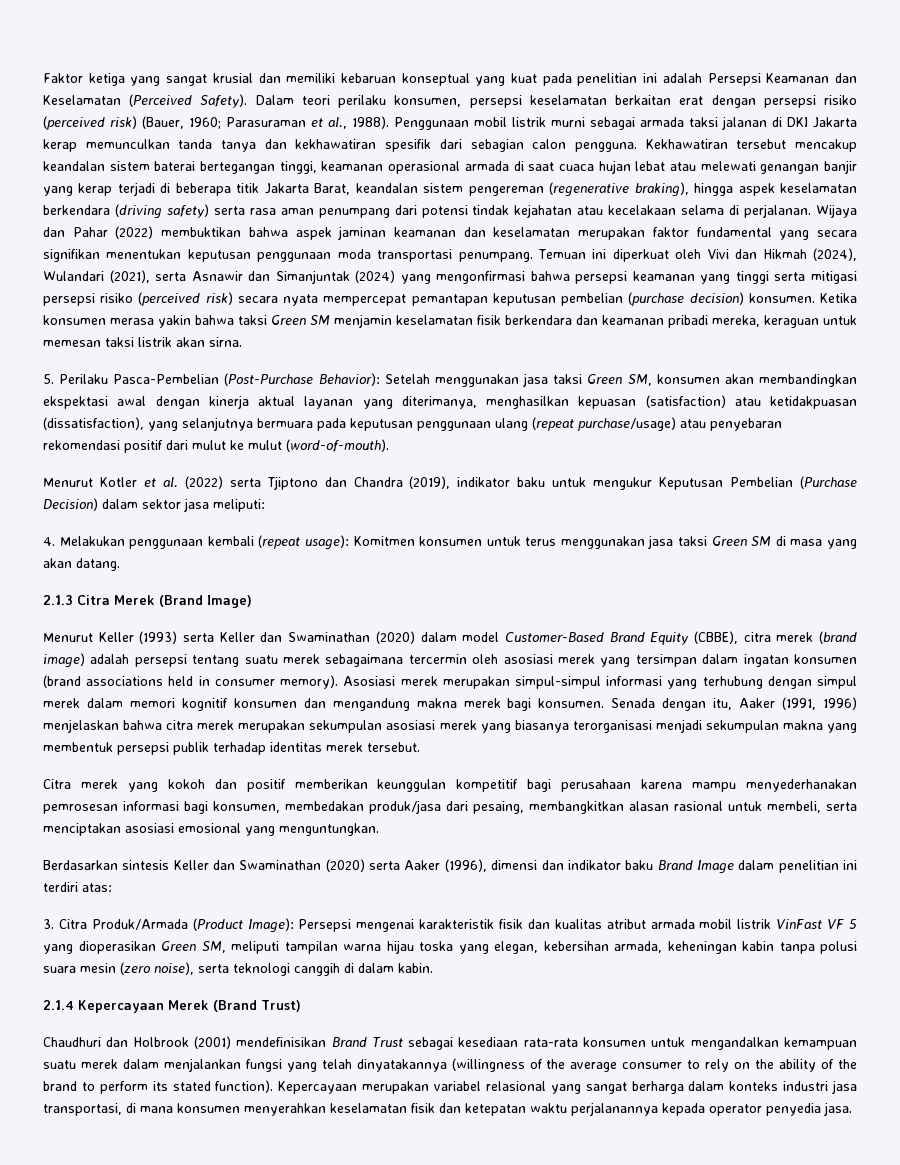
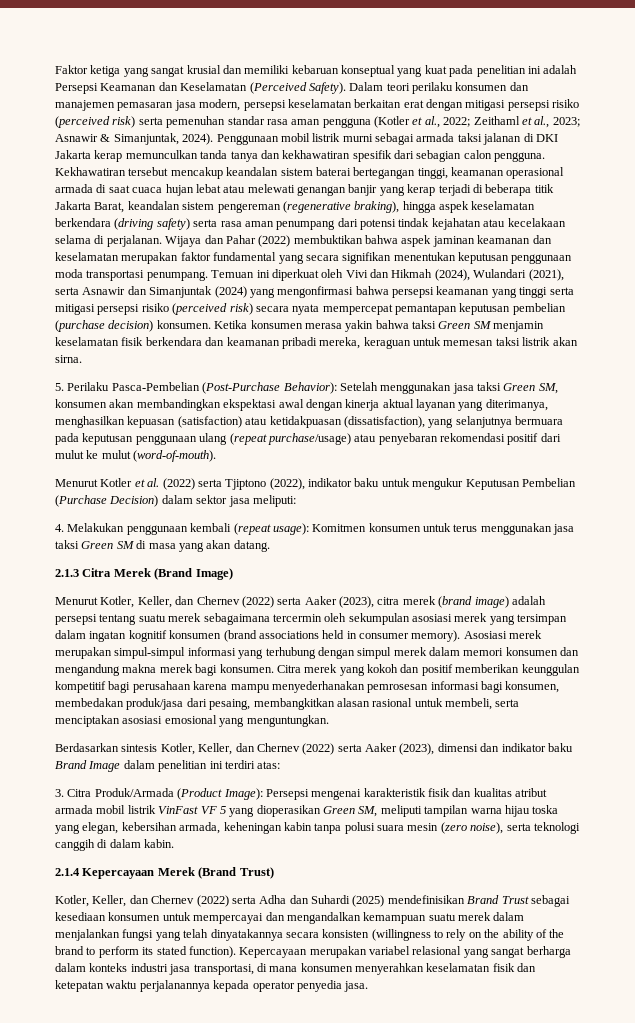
[394,95,462,107] konsumen, -> [455,82,529,91] [55,99,241,111] konsumen dan manajemen pemasaran jasa modern,
[763,95,858,108] [43,116,389,130] persepsi risiko (perceived risk) (Bauer, 1960; Parasuraman et al., 1988). -> [465,99,580,111] [55,116,580,128] [55,133,214,145] mitigasi persepsi risiko (perceived risk) serta pemenuhan standar rasa aman pengguna (Kotler et al., 2022; Zeithaml et al., 2023; Asnawir & Simanjuntak, 2024).
[324,476,451,489] dan Chandra (2019), -> [269,478,305,490] (2022),
[98,631,738,645] Keller (1993) serta Keller dan Swaminathan (2020) dalam model Customer-Based Brand Equity (CBBE), -> [100,596,374,608] Kotler, Keller, dan Chernev (2022) serta Aaker (2023),
(499, 659) none -> [348,613,410,625] sekumpulan
(789, 660) none -> [128,630,167,642] kognitif
[181,698,228,711] kognitif -> (504, 652) none
[611,697,857,711] [43,719,857,733] [43,742,420,755] Senada dengan itu, Aaker (1991, 1996) menjelaskan bahwa citra merek merupakan sekumpulan asosiasi merek yang biasanya terorganisasi menjadi sekumpulan makna yang membentuk persepsi publik terhadap identitas merek tersebut. // -> (274, 668) none
[173,859,487,872] Keller dan Swaminathan (2020) serta Aaker (1996), -> [160,743,435,755] Kotler, Keller, dan Chernev (2022) serta Aaker (2023),
[43,1036,231,1049] Chaudhuri dan Holbrook (2001) -> [55,895,385,907] Kotler, Keller, dan Chernev (2022) serta Adha dan Suhardi (2025)
[523,1037,686,1047] rata-rata konsumen untuk -> [108,912,285,924] konsumen untuk mempercayai dan
[451,1058,683,1072] (willingness of the average consumer -> [285,929,431,941] secara konsisten (willingness

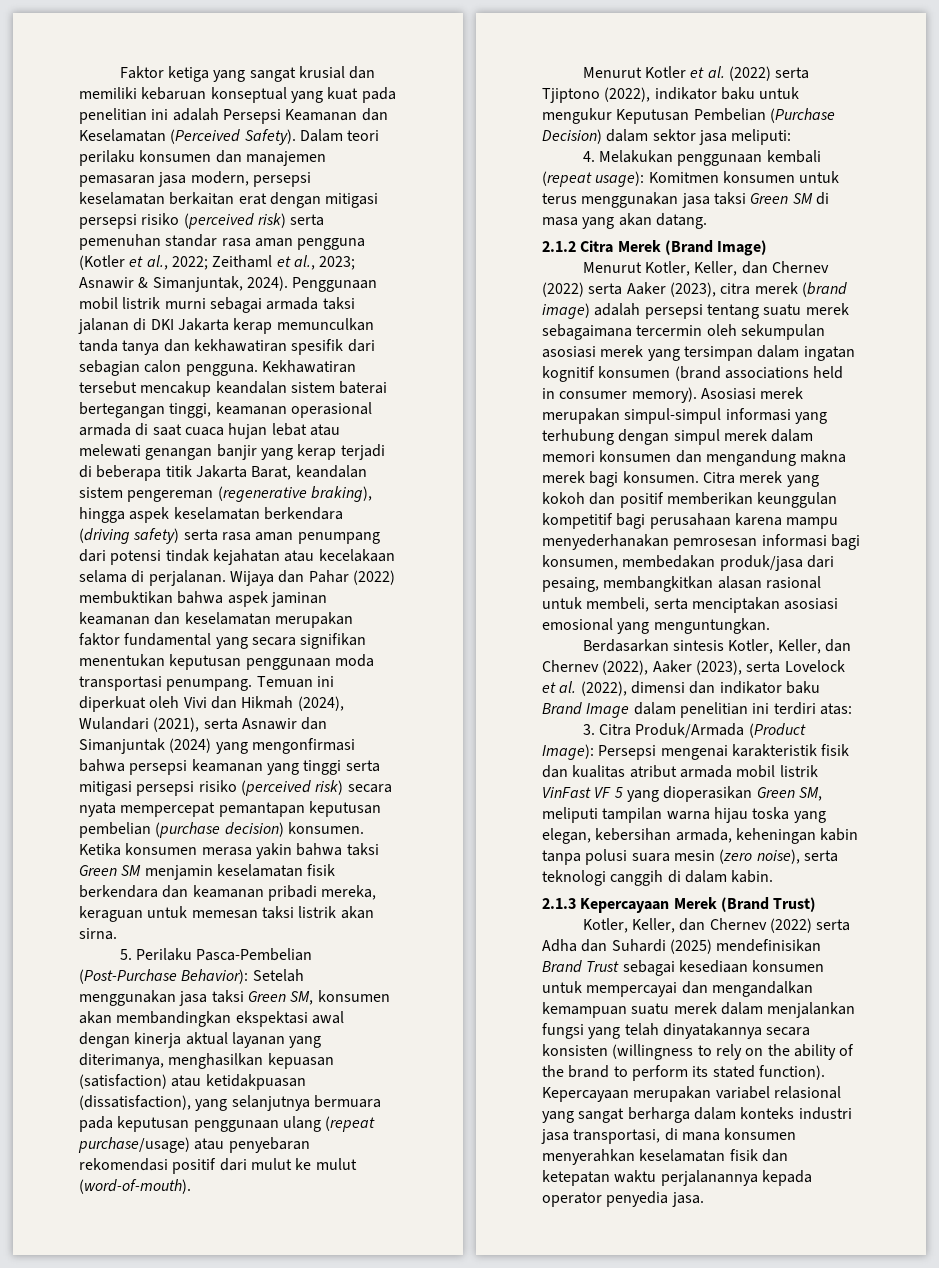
[55,569,79,577] 2.1.3 -> [542,241,576,252] 2.1.2
[302,743,435,755] (2022) serta Aaker (2023), -> [602,660,845,675] [542,681,627,696] (2022), Aaker (2023), serta Lovelock et al. (2022),
[55,868,80,876] 2.1.4 -> [542,898,576,909] 2.1.3

